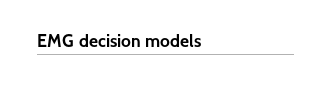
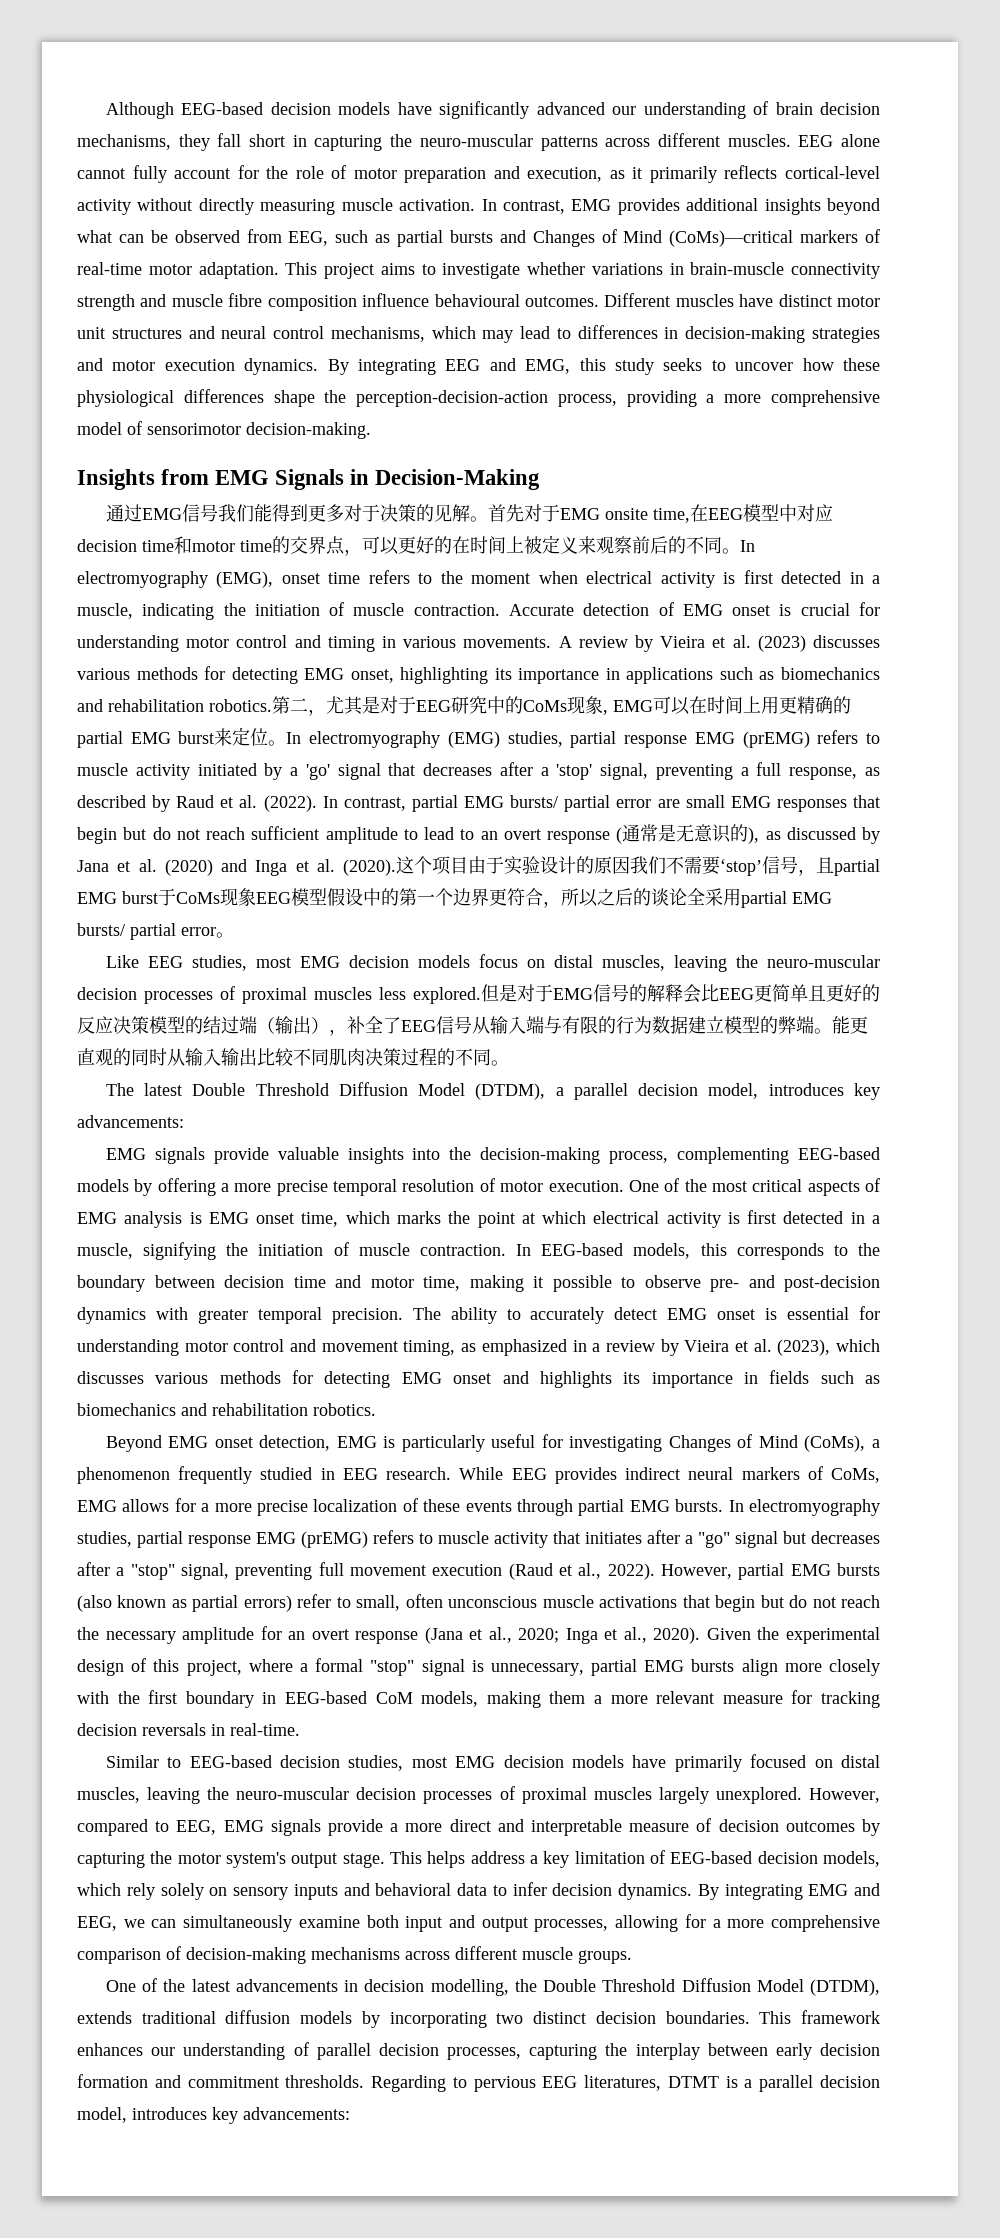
[37,34,202,47] EMG decision models -> [105,101,880,119] [77,133,881,151] [77,165,880,183] [77,198,880,215] [77,229,880,247] [77,262,880,279] [77,293,880,311] [77,325,880,343] [77,358,880,375] [77,389,881,407] [77,421,371,439] [77,469,541,490] [105,504,833,523] [77,535,755,556] [77,570,880,588] [77,602,881,620] [77,635,881,652] [77,666,881,684] [77,696,851,716] [77,727,881,748] [77,762,880,780] [77,795,881,812] [77,824,880,844] [77,856,880,876] [77,888,832,908] [77,923,234,940] [105,954,880,972] [77,984,880,1004] [77,1016,868,1036] [77,1048,509,1066] [105,1082,880,1100] [77,1115,184,1128] [105,1147,881,1164] [77,1178,881,1196] [77,1210,881,1228] [77,1242,881,1260] [77,1275,880,1292] [77,1306,881,1324] [77,1339,880,1356] [77,1370,881,1388] [77,1403,376,1416] [105,1434,881,1452] [77,1466,881,1484] [77,1498,880,1516] [77,1530,880,1548] [77,1562,881,1580] [77,1594,881,1612] [77,1626,880,1644] [77,1658,880,1676] [77,1690,881,1708] [77,1723,300,1736] [105,1754,880,1772] [77,1786,880,1804] [77,1818,881,1836] [77,1850,880,1868] [77,1882,880,1900] [77,1914,880,1932] [77,1946,632,1964] [105,1978,880,1996] [77,2010,881,2028] [77,2042,880,2060] [77,2074,880,2092] [77,2107,350,2124] Although EEG-based decision models have significantly advanced our understanding of brain decision mechanisms, they fall short in capturing the neuro-muscular patterns across different muscles. EEG alone cannot fully account for the role of motor preparation and execution, as it primarily reflects cortical-level activity without directly measuring muscle activation. In contrast, EMG provides additional insights beyond what can be observed from EEG, such as partial bursts and Changes of Mind (CoMs)—critical markers of real-time motor adaptation. This project aims to investigate whether variations in brain-muscle connectivity strength and muscle fibre composition influence behavioural outcomes. Different muscles have distinct motor unit structures and neural control mechanisms, which may lead to differences in decision-making strategies and motor execution dynamics. By integrating EEG and EMG, this study seeks to uncover how these physiological differences shape the perception-decision-action process, providing a more comprehensive model of sensorimotor decision-making. // Insights from EMG Signals in Decision-Making // 通过EMG信号我们能得到更多对于决策的见解。首先对于EMG onsite time,在EEG模型中对应decision time和motor time的交界点，可以更好的在时间上被定义来观察前后的不同。In electromyography (EMG), onset time refers to the moment when electrical activity is first detected in a muscle, indicating the initiation of muscle contraction. Accurate detection of EMG onset is crucial for understanding motor control and timing in various movements. A review by Vieira et al. (2023) discusses various methods for detecting EMG onset, highlighting its importance in applications such as biomechanics and rehabilitation robotics.第二，尤其是对于EEG研究中的CoMs现象, EMG可以在时间上用更精确的partial EMG burst来定位。In electromyography (EMG) studies, partial response EMG (prEMG) refers to muscle activity initiated by a 'go' signal that decreases after a 'stop' signal, preventing a full response, as described by Raud et al. (2022). In contrast, partial EMG bursts/ partial error are small EMG responses that begin but do not reach sufficient amplitude to lead to an overt response (通常是无意识的), as discussed by Jana et al. (2020) and Inga et al. (2020).这个项目由于实验设计的原因我们不需要‘stop’信号，且partial EMG burst于CoMs现象EEG模型假设中的第一个边界更符合，所以之后的谈论全采用partial EMG bursts/ partial error。 // Like EEG studies, most EMG decision models focus on distal muscles, leaving the neuro-muscular decision processes of proximal muscles less explored.但是对于EMG信号的解释会比EEG更简单且更好的反应决策模型的结过端（输出），补全了EEG信号从输入端与有限的行为数据建立模型的弊端。能更直观的同时从输入输出比较不同肌肉决策过程的不同。 // The latest Double Threshold Diffusion Model (DTDM), a parallel decision model, introduces key advancements: // EMG signals provide valuable insights into the decision-making process, complementing EEG-based models by offering a more precise temporal resolution of motor execution. One of the most critical aspects of EMG analysis is EMG onset time, which marks the point at which electrical activity is first detected in a muscle, signifying the initiation of muscle contraction. In EEG-based models, this corresponds to the boundary between decision time and motor time, making it possible to observe pre- and post-decision dynamics with greater temporal precision. The ability to accurately detect EMG onset is essential for understanding motor control and movement timing, as emphasized in a review by Vieira et al. (2023), which discusses various methods for detecting EMG onset and highlights its importance in fields such as biomechanics and rehabilitation robotics. // Beyond EMG onset detection, EMG is particularly useful for investigating Changes of Mind (CoMs), a phenomenon frequently studied in EEG research. While EEG provides indirect neural markers of CoMs, EMG allows for a more precise localization of these events through partial EMG bursts. In electromyography studies, partial response EMG (prEMG) refers to muscle activity that initiates after a "go" signal but decreases after a "stop" signal, preventing full movement execution (Raud et al., 2022). However, partial EMG bursts (also known as partial errors) refer to small, often unconscious muscle activations that begin but do not reach the necessary amplitude for an overt response (Jana et al., 2020; Inga et al., 2020). Given the experimental design of this project, where a formal "stop" signal is unnecessary, partial EMG bursts align more closely with the first boundary in EEG-based CoM models, making them a more relevant measure for tracking decision reversals in real-time. // Similar to EEG-based decision studies, most EMG decision models have primarily focused on distal muscles, leaving the neuro-muscular decision processes of proximal muscles largely unexplored. However, compared to EEG, EMG signals provide a more direct and interpretable measure of decision outcomes by capturing the motor system's output stage. This helps address a key limitation of EEG-based decision models, which rely solely on sensory inputs and behavioral data to infer decision dynamics. By integrating EMG and EEG, we can simultaneously examine both input and output processes, allowing for a more comprehensive comparison of decision-making mechanisms across different muscle groups. // One of the latest advancements in decision modelling, the Double Threshold Diffusion Model (DTDM), extends traditional diffusion models by incorporating two distinct decision boundaries. This framework enhances our understanding of parallel decision processes, capturing the interplay between early decision formation and commitment thresholds. Regarding to pervious EEG literatures, DTMT is a parallel decision model, introduces key advancements:

